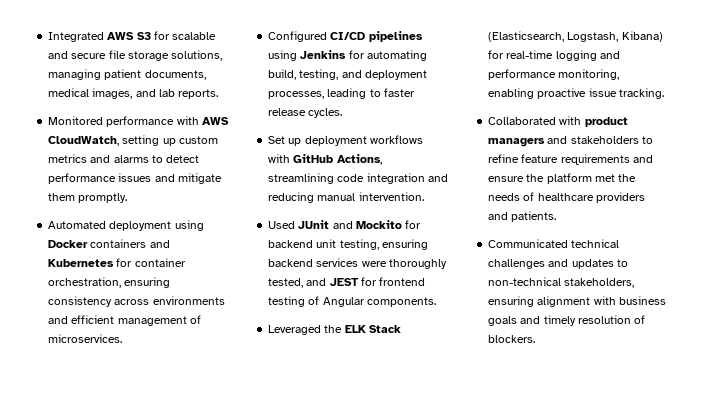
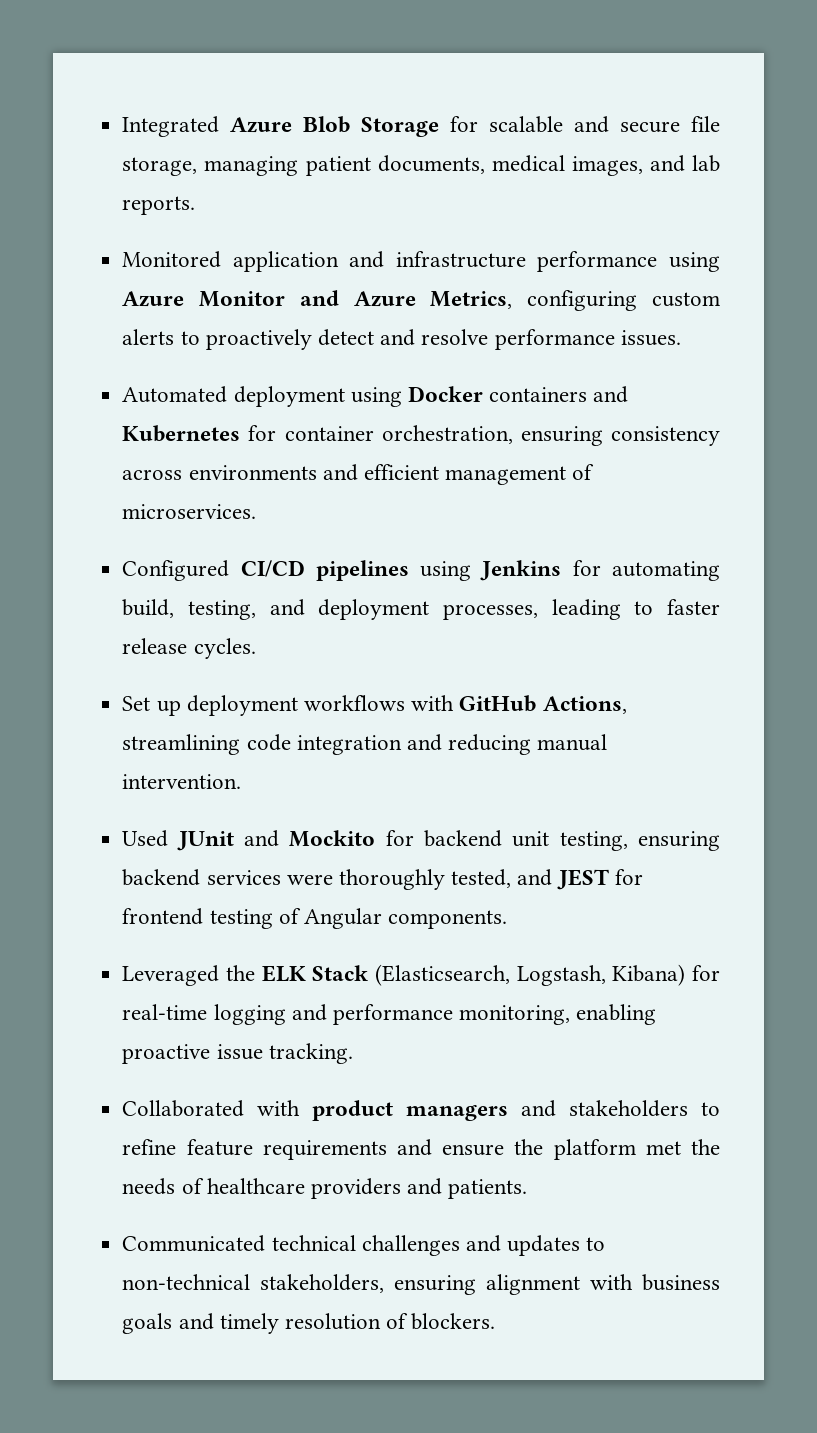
[107,32,151,40] AWS S3 -> [230,116,440,137] Azure Blob Storage
[127,50,223,61] storage solutions, -> [122,157,198,176] storage,
[106,116,229,127] [48,135,218,146] [48,154,200,163] [48,173,222,184] [48,193,128,203] performance with AWS CloudWatch, setting up custom metrics and alarms to detect performance issues and mitigate them promptly. -> [232,251,720,272] [122,290,720,311] [122,329,681,350] application and infrastructure performance using Azure Monitor and Azure Metrics, configuring custom alerts to proactively detect and resolve performance issues.

